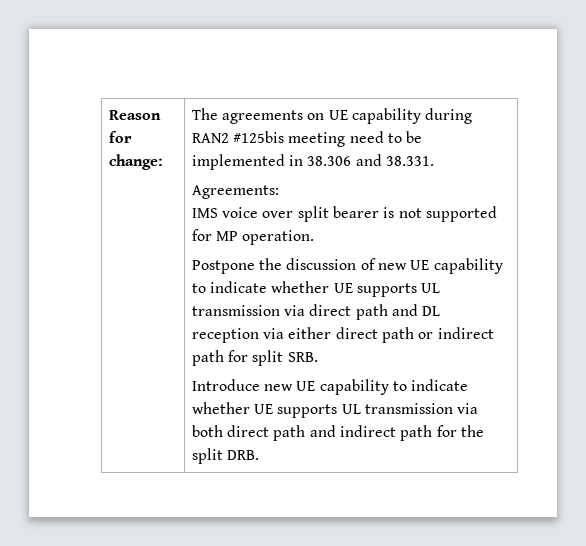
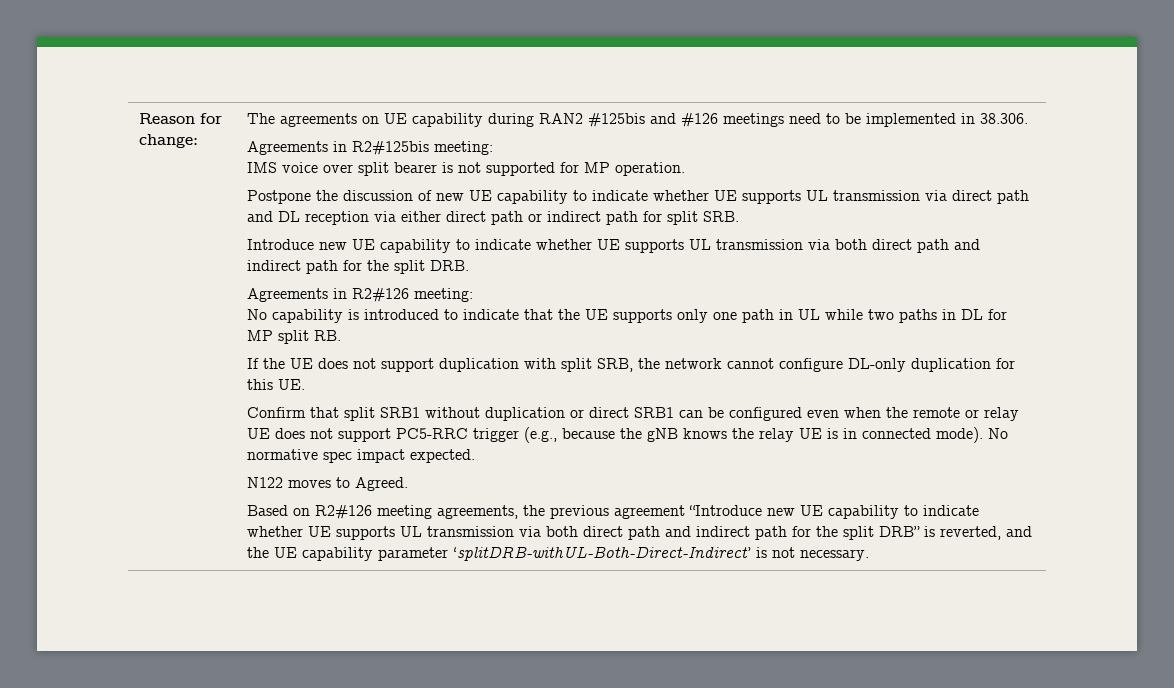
[288,132,346,147] meeting -> [650,113,785,127] and #126 meetings
[307,154,434,166] [191,185,279,199] 38.306 and 38.331. // Agreements: -> [980,113,1029,124] [247,141,494,155] 38.306. // Agreements in R2#125bis meeting:
(259, 455) none -> [247,288,474,302] [247,309,1008,323] [247,330,342,344] [247,358,1016,372] [247,379,306,390] [247,407,1020,421] [247,427,1009,443] [247,449,476,463] [247,477,409,491] [247,505,980,519] [247,526,1033,540] [247,546,870,561] // Agreements in R2#126 meeting: // No capability is introduced to indicate that the UE supports only one path in UL while two paths in DL for MP split RB. // If the UE does not support duplication with split SRB, the network cannot configure DL-only duplication for this UE. // Confirm that split SRB1 without duplication or direct SRB1 can be configured even when the remote or relay UE does not support PC5-RRC trigger (e.g., because the gNB knows the relay UE is in connected mode). No normative spec impact expected. // N122 moves to Agreed. // Based on R2#126 meeting agreements, the previous agreement “Introduce new UE capability to indicate whether UE supports UL transmission via both direct path and indirect path for the split DRB” is reverted, and the UE capability parameter ‘splitDRB-withUL-Both-Direct-Indirect’ is not necessary.

